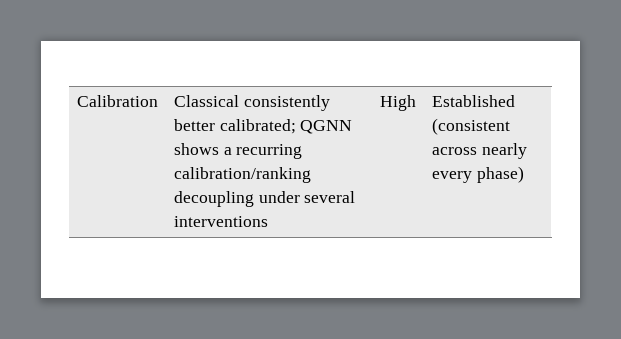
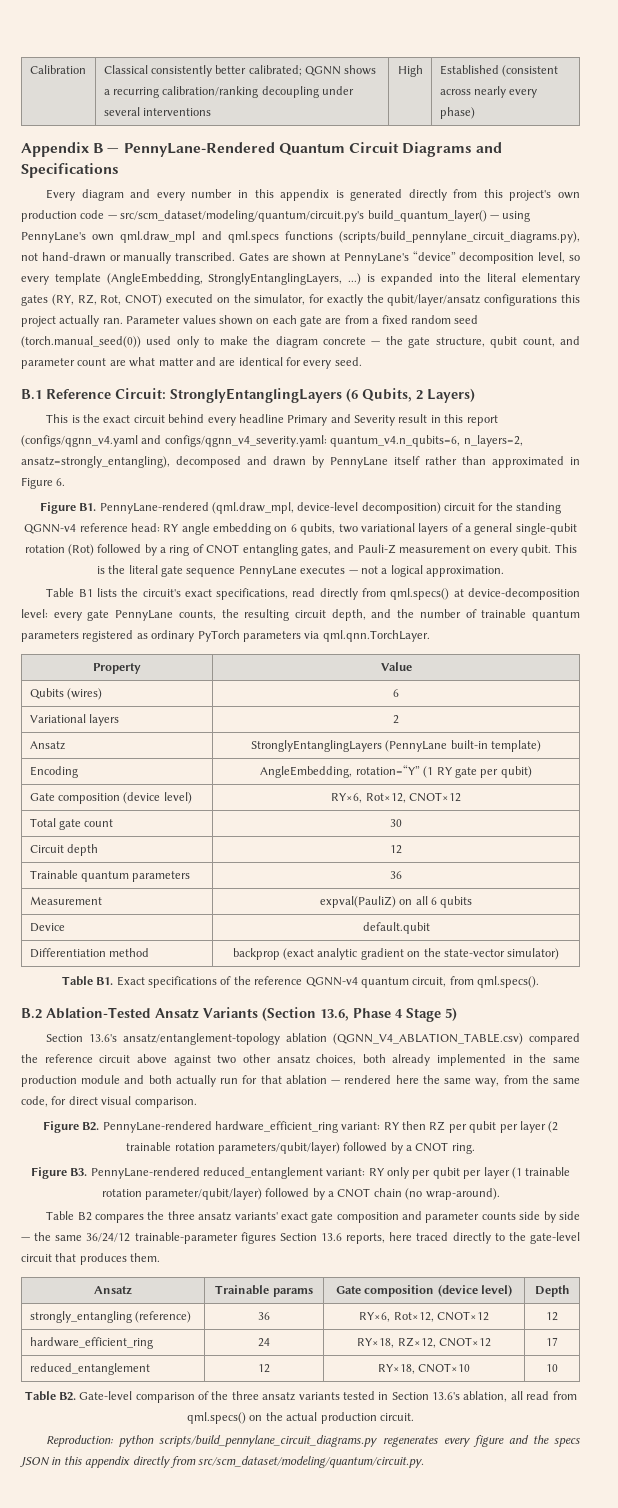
(524, 174) none -> [21,142,503,157] [21,163,119,178] [46,189,580,201] [21,210,531,222] [21,231,580,243] [21,251,580,264] [21,273,580,285] [21,294,580,306] [21,315,479,327] [21,336,581,348] [21,357,362,369] [21,388,475,403] [46,414,498,426] [21,435,523,447] [21,456,580,468] [21,477,66,489] [39,502,562,514] [24,523,577,535] [24,544,577,556] [96,565,505,577] [46,588,581,600] [21,609,581,621] [21,630,430,642] [93,663,141,674] [380,662,412,671] [29,688,102,700] [393,689,399,697] [29,714,119,726] [393,715,399,724] [29,741,65,750] [250,740,542,752] [29,766,78,778] [260,765,532,778] [29,792,192,804] [331,792,461,803] [29,818,114,830] [390,819,402,827] [29,844,98,856] [390,845,402,854] [29,870,191,882] [390,871,402,879] [29,896,102,905] [319,896,473,908] [29,923,65,932] [362,922,430,934] [29,948,149,958] [232,948,560,960] [61,976,540,988] [21,1007,457,1022] [46,1033,581,1045] [21,1054,581,1066] [21,1075,581,1087] [21,1096,197,1108] [42,1121,559,1133] [126,1142,475,1154] [30,1167,571,1179] [101,1188,500,1200] [46,1211,580,1223] [21,1232,581,1244] [21,1253,161,1265] [94,1286,132,1295] [215,1285,313,1297] [335,1285,513,1297] [534,1285,570,1297] [29,1311,191,1323] [258,1312,270,1320] [359,1311,489,1322] [546,1312,558,1321] [29,1337,153,1349] [258,1338,270,1347] [357,1337,491,1348] [546,1337,558,1346] [29,1363,150,1375] [258,1364,270,1373] [377,1363,471,1374] [546,1364,558,1372] [24,1391,577,1403] [187,1412,414,1424] [46,1435,580,1447] [20,1456,425,1468] // Appendix B — PennyLane-Rendered Quantum Circuit Diagrams and Specifications // Every diagram and every number in this appendix is generated directly from this project's own production code — src/scm_dataset/modeling/quantum/circuit.py's build_quantum_layer() — using PennyLane's own qml.draw_mpl and qml.specs functions (scripts/build_pennylane_circuit_diagrams.py), not hand-drawn or manually transcribed. Gates are shown at PennyLane's “device” decomposition level, so every template (AngleEmbedding, StronglyEntanglingLayers, ...) is expanded into the literal elementary gates (RY, RZ, Rot, CNOT) executed on the simulator, for exactly the qubit/layer/ansatz configurations this project actually ran. Parameter values shown on each gate are from a fixed random seed (torch.manual_seed(0)) used only to make the diagram concrete — the gate structure, qubit count, and parameter count are what matter and are identical for every seed. // B.1 Reference Circuit: StronglyEntanglingLayers (6 Qubits, 2 Layers) // This is the exact circuit behind every headline Primary and Severity result in this report (configs/qgnn_v4.yaml and configs/qgnn_v4_severity.yaml: quantum_v4.n_qubits=6, n_layers=2, ansatz=strongly_entangling), decomposed and drawn by PennyLane itself rather than approximated in Figure 6. // Figure B1. PennyLane-rendered (qml.draw_mpl, device-level decomposition) circuit for the standing QGNN-v4 reference head: RY angle embedding on 6 qubits, two variational layers of a general single-qubit rotation (Rot) followed by a ring of CNOT entangling gates, and Pauli-Z measurement on every qubit. This is the literal gate sequence PennyLane executes — not a logical approximation. // Table B1 lists the circuit's exact specifications, read directly from qml.specs() at device-decomposition level: every gate PennyLane counts, the resulting circuit depth, and the number of trainable quantum parameters registered as ordinary PyTorch parameters via qml.qnn.TorchLayer. // Property | Value // Qubits (wires) | 6 // Variational layers | 2 // Ansatz | StronglyEntanglingLayers (PennyLane built-in template) // Encoding | AngleEmbedding, rotation=“Y” (1 RY gate per qubit) // Gate composition (device level) | RY×6, Rot×12, CNOT×12 // Total gate count | 30 // Circuit depth | 12 // Trainable quantum parameters | 36 // Measurement | expval(PauliZ) on all 6 qubits // Device | default.qubit // Differentiation method | backprop (exact analytic gradient on the state-vector simulator) // Table B1. Exact specifications of the reference QGNN-v4 quantum circuit, from qml.specs(). // B.2 Ablation-Tested Ansatz Variants (Section 13.6, Phase 4 Stage 5) // Section 13.6's ansatz/entanglement-topology ablation (QGNN_V4_ABLATION_TABLE.csv) compared the reference circuit above against two other ansatz choices, both already implemented in the same production module and both actually run for that ablation — rendered here the same way, from the same code, for direct visual comparison. // Figure B2. PennyLane-rendered hardware_efficient_ring variant: RY then RZ per qubit per layer (2 trainable rotation parameters/qubit/layer) followed by a CNOT ring. // Figure B3. PennyLane-rendered reduced_entanglement variant: RY only per qubit per layer (1 trainable rotation parameter/qubit/layer) followed by a CNOT chain (no wrap-around). // Table B2 compares the three ansatz variants' exact gate composition and parameter counts side by side — the same 36/24/12 trainable-parameter figures Section 13.6 reports, here traced directly to the gate-level circuit that produces them. // Ansatz | Trainable params | Gate composition (device level) | Depth // strongly_entangling (reference) | 36 | RY×6, Rot×12, CNOT×12 | 12 // hardware_efficient_ring | 24 | RY×18, RZ×12, CNOT×12 | 17 // reduced_entanglement | 12 | RY×18, CNOT×10 | 10 // Table B2. Gate-level comparison of the three ansatz variants tested in Section 13.6's ablation, all read from qml.specs() on the actual production circuit. // Reproduction: python scripts/build_pennylane_circuit_diagrams.py regenerates every figure and the specs JSON in this appendix directly from src/scm_dataset/modeling/quantum/circuit.py.

